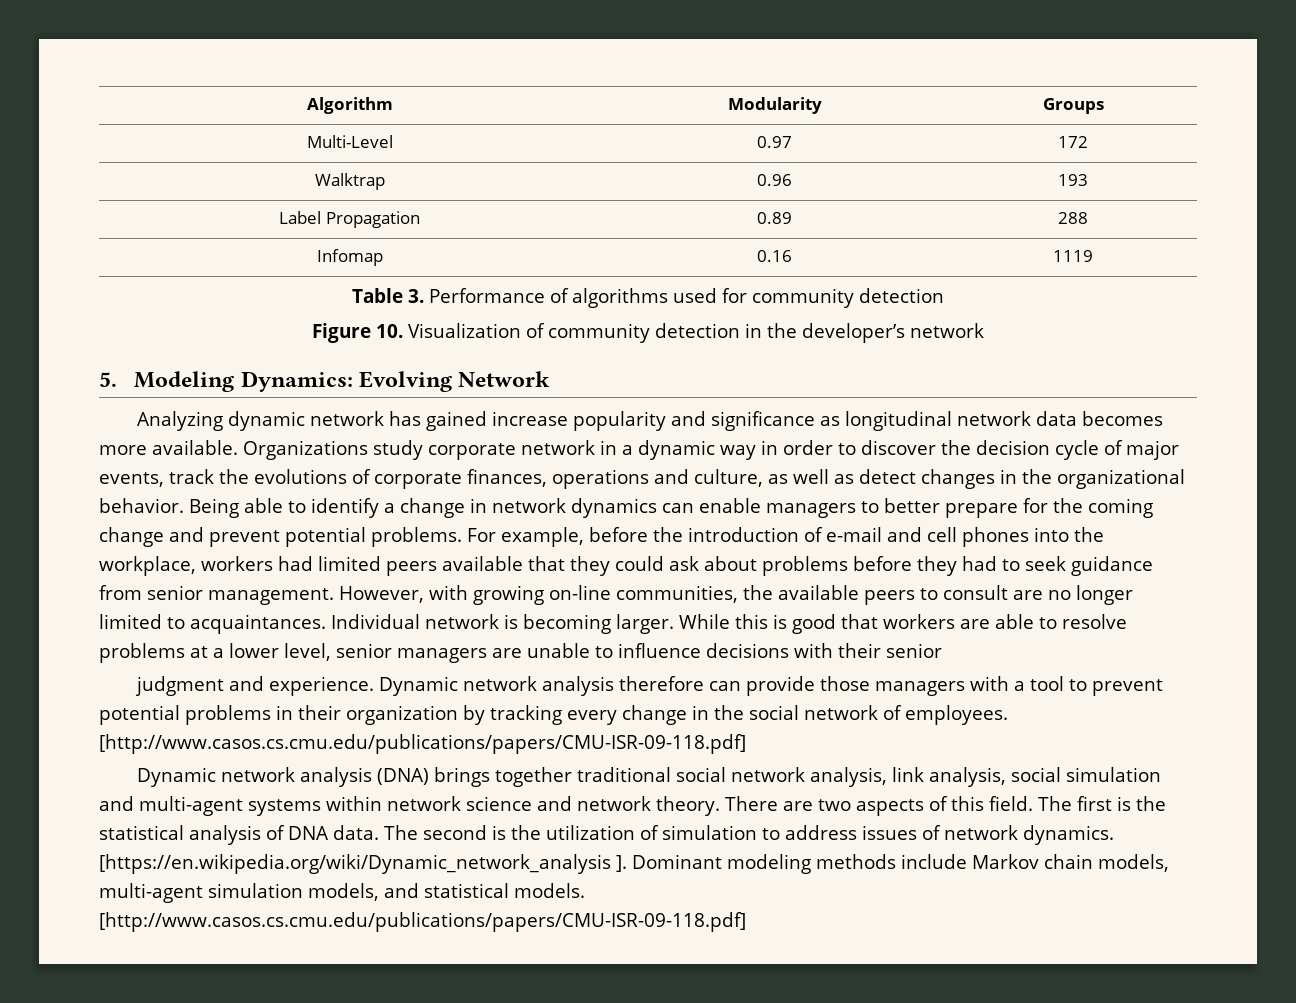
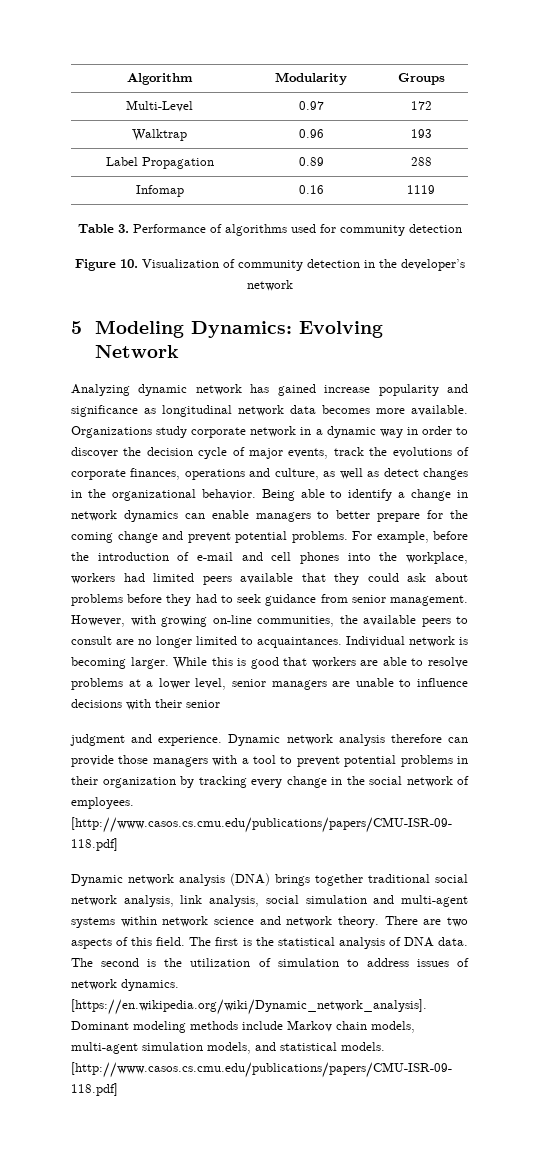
[99,372,117,387] 5. -> [71,321,82,334] 5
[99,854,627,874] [https://en.wikipedia.org/wiki/Dynamic_network_analysis ]. -> [71,999,427,1015] [https://en.wikipedia.org/wiki/Dynamic_network_analysis].

